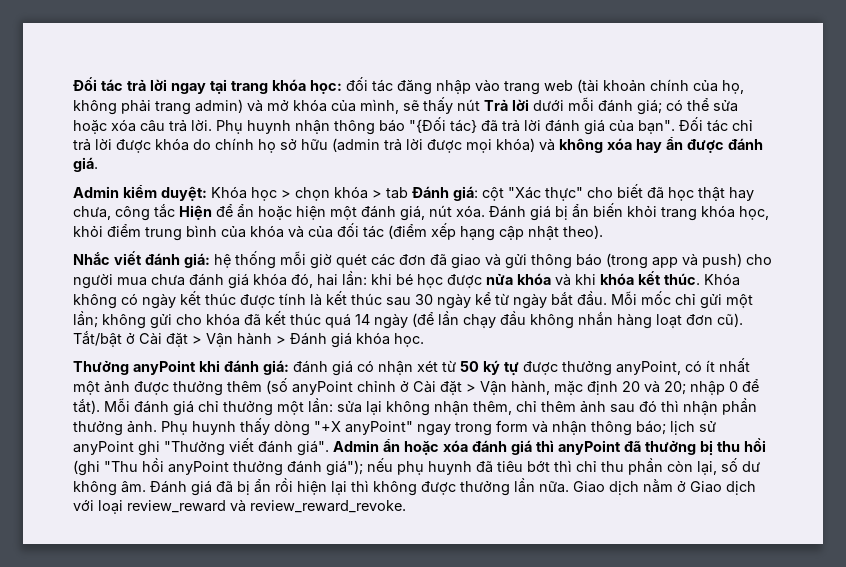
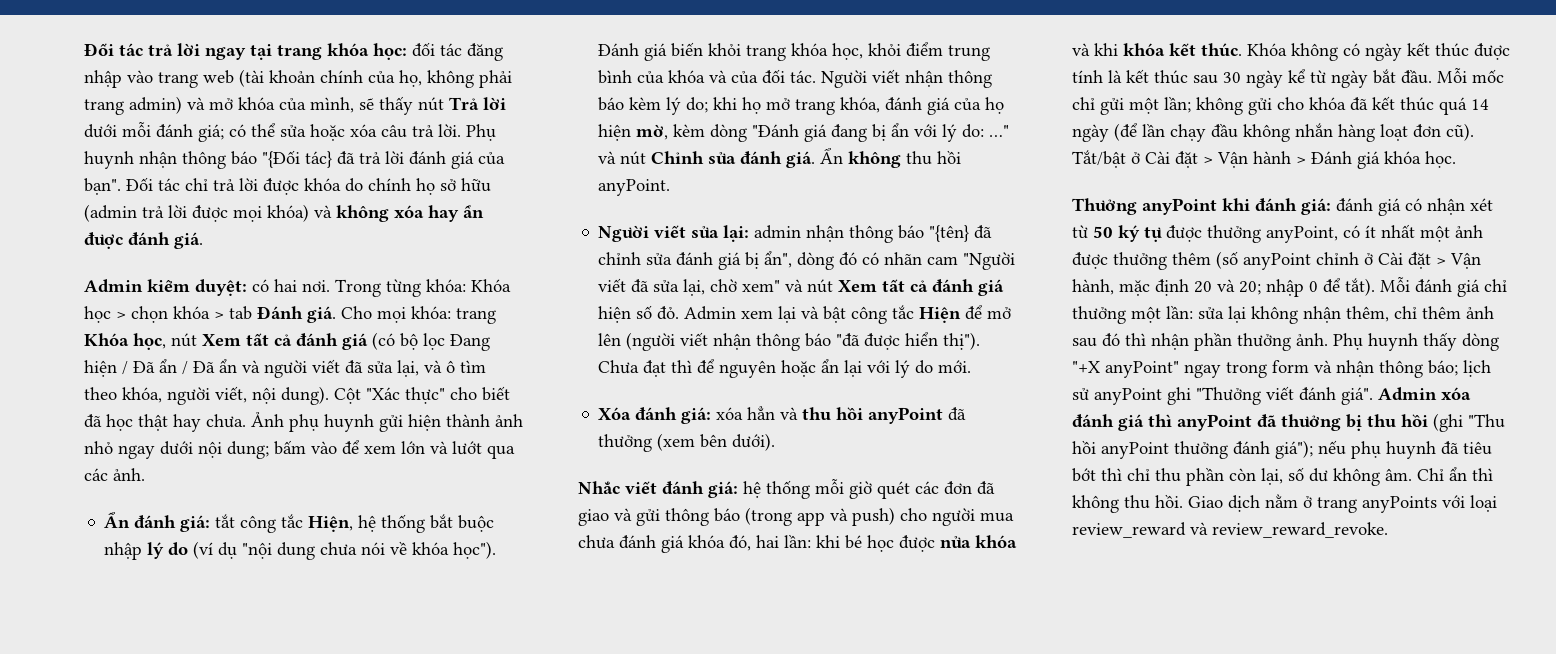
(207, 193) none -> [252,279,466,297] có hai nơi. Trong từng khóa:
[453,186,504,201] giá: cột -> [307,306,496,324] [84,332,490,351] [84,359,486,378] [84,386,361,405] giá. Cho mọi khóa: trang Khóa học, nút Xem tất cả đánh giá (có bộ lọc Đang hiện / Đã ẩn / Đã ẩn và người viết đã sửa lại, và ô tìm theo khóa, người viết, nội dung). Cột
[73,204,589,221] chưa, công tắc Hiện để ẩn hoặc hiện một đánh giá, nút xóa. Đánh giá bị ẩn -> [206,412,523,432] [84,440,515,459] [84,468,145,481] [104,512,495,533] [104,541,497,560] [598,43,668,61] chưa. Ảnh phụ huynh gửi hiện thành ảnh nhỏ ngay dưới nội dung; bấm vào để xem lớn và lướt qua các ảnh. // Ẩn đánh giá: tắt công tắc Hiện, hệ thống bắt buộc nhập lý do (ví dụ "nội dung chưa nói về khóa học"). Đánh giá
[363,223,603,241] tác (điểm xếp hạng cập nhật theo). -> [790,69,993,88] [598,97,1005,115] [598,123,1010,142] [598,148,962,168] [598,179,671,196] [598,225,993,243] [598,251,1016,270] [598,278,1005,296] [598,305,1012,324] [598,332,981,351] [598,359,972,378] [598,406,967,424] [598,433,776,452] tác. Người viết nhận thông báo kèm lý do; khi họ mở trang khóa, đánh giá của họ hiện mờ, kèm dòng "Đánh giá đang bị ẩn với lý do: …" và nút Chỉnh sửa đánh giá. Ẩn không thu hồi anyPoint. // Người viết sửa lại: admin nhận thông báo "{tên} đã chỉnh sửa đánh giá bị ẩn", dòng đó có nhãn cam "Người viết đã sửa lại, chờ xem" và nút Xem tất cả đánh giá hiện số đỏ. Admin xem lại và bật công tắc Hiện để mở lên (người viết nhận thông báo "đã được hiển thị"). Chưa đạt thì để nguyên hoặc ẩn lại với lý do mới. // Xóa đánh giá: xóa hẳn và thu hồi anyPoint đã thưởng (xem bên dưới).
[383,439,439,455] ẩn hoặc -> (1437, 394) none
[150,478,569,496] Đánh giá đã bị ẩn rồi hiện lại thì không được thưởng lần nữa. -> [1417,467,1493,481] [1072,494,1183,513] Chỉ ẩn thì không thu hồi.
[690,481,756,495] Giao dịch -> [1317,496,1437,513] trang anyPoints

